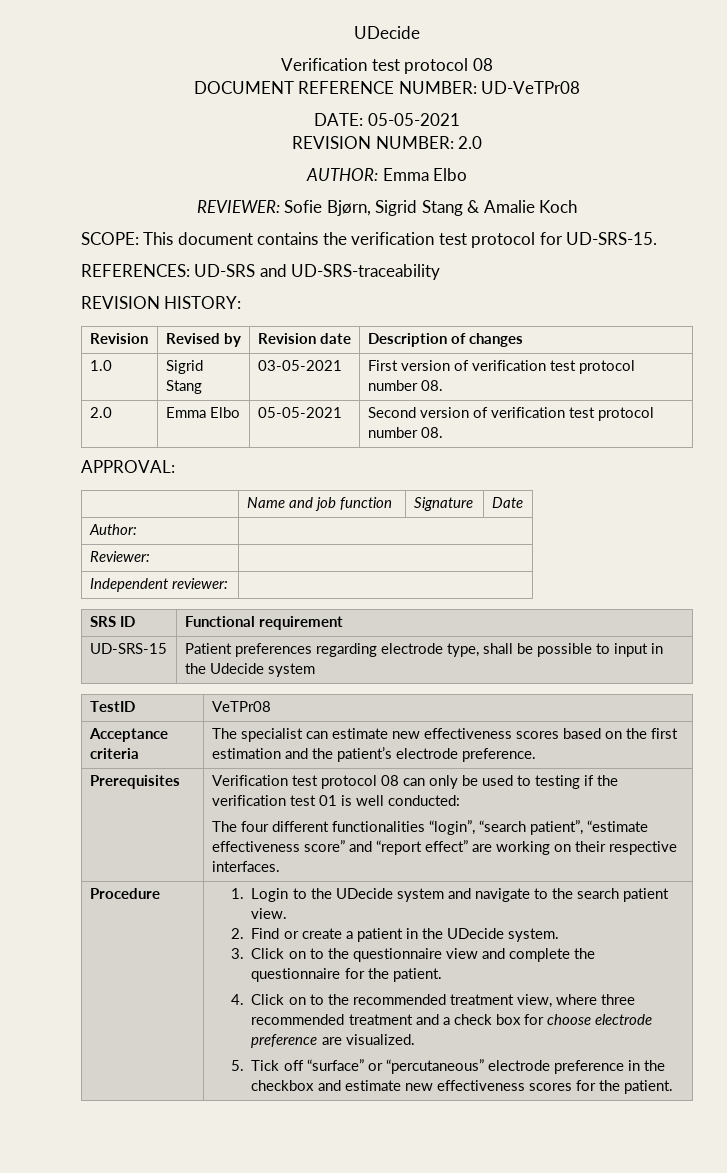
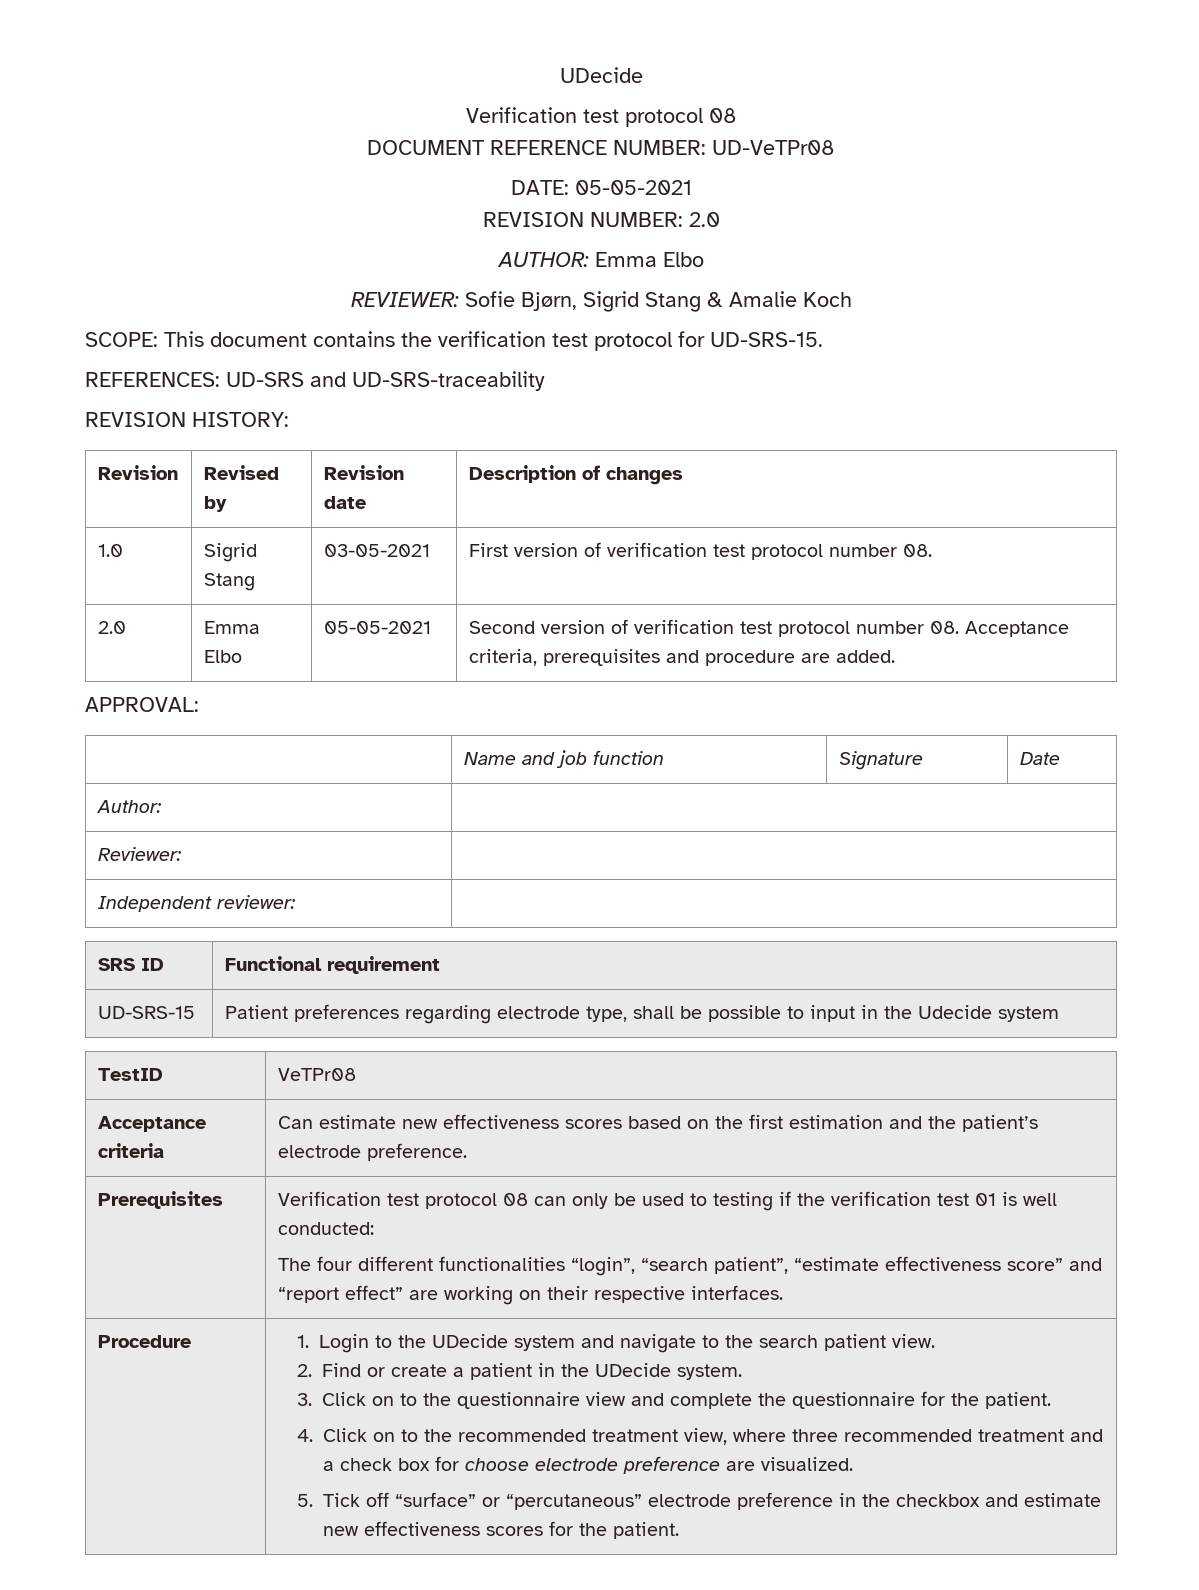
(443, 432) none -> [964,621,1069,637] [468,649,895,666] Acceptance criteria, prerequisites and procedure are added.
[211,728,328,742] The specialist can -> [277,1116,313,1129] Can

